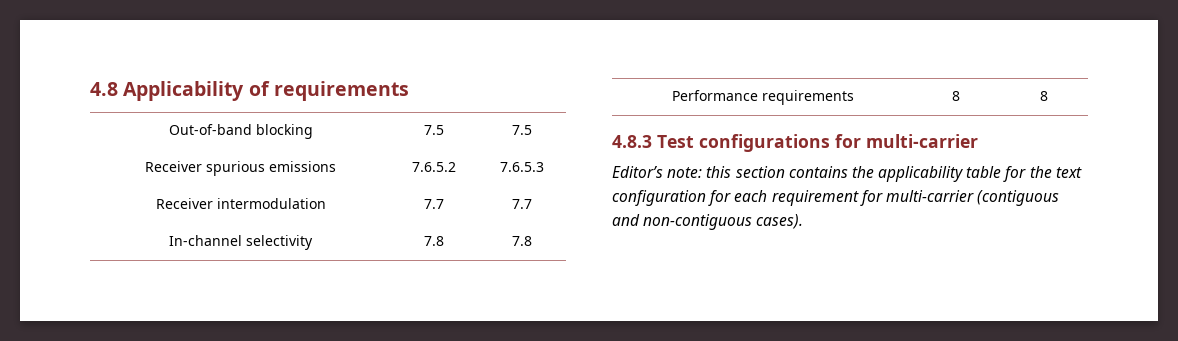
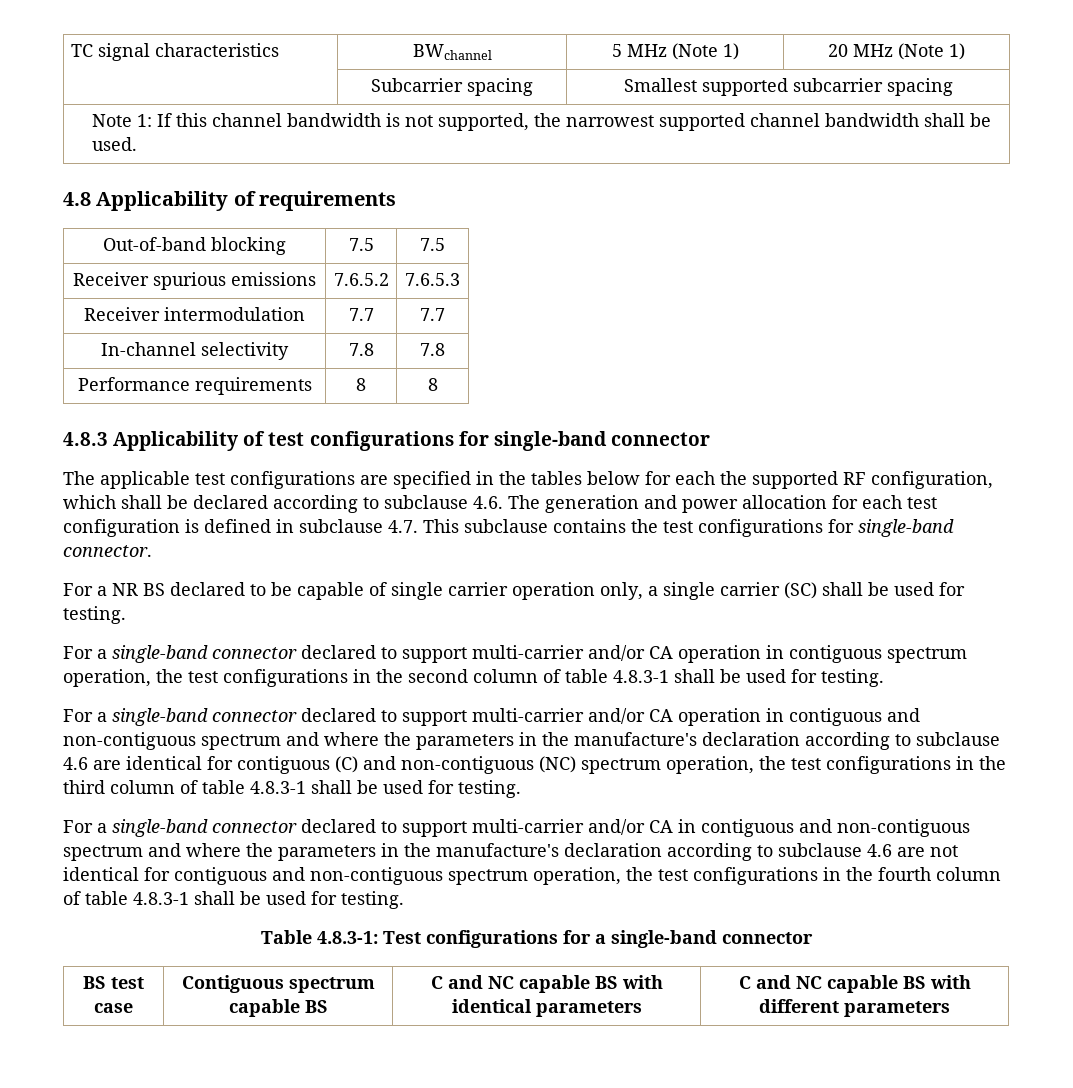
(90, 89) none -> [70,43,279,61] [412,44,492,60] [611,43,739,60] [828,43,965,60] [371,78,533,96] [623,78,953,96] [92,113,992,131] [92,137,138,151] TC signal characteristics | BWchannel | 5 MHz (Note 1) | 20 MHz (Note 1) // | Subcarrier spacing | Smallest supported subcarrier spacing // Note 1: If this channel bandwidth is not supported, the narrowest supported channel bandwidth shall be used. //
[657,134,978,152] [612,166,1082,182] [612,190,1060,206] [612,214,804,230] Test configurations for multi-carrier // Editor’s note: this section contains the applicability table for the text configuration for each requirement for multi-carrier (contiguous and non-contiguous cases). -> [113,431,710,451] [63,471,993,489] [63,495,937,513] [63,519,954,537] [63,545,152,557] [63,582,965,600] [63,606,126,624] [63,645,967,663] [63,669,884,687] [63,708,920,726] [63,732,1000,750] [63,756,1006,774] [63,780,521,798] [63,819,970,837] [63,843,958,861] [63,867,1001,885] [63,891,404,909] [261,930,813,948] [83,976,144,989] [94,1003,133,1013] [181,975,375,993] [228,999,328,1017] [430,975,663,993] [451,999,642,1017] [738,975,971,993] [759,999,950,1017] Applicability of test configurations for single-band connector // The applicable test configurations are specified in the tables below for each the supported RF configuration, which shall be declared according to subclause 4.6. The generation and power allocation for each test configuration is defined in subclause 4.7. This subclause contains the test configurations for single-band connector. // For a NR BS declared to be capable of single carrier operation only, a single carrier (SC) shall be used for testing. // For a single-band connector declared to support multi-carrier and/or CA operation in contiguous spectrum operation, the test configurations in the second column of table 4.8.3-1 shall be used for testing. // For a single-band connector declared to support multi-carrier and/or CA operation in contiguous and non-contiguous spectrum and where the parameters in the manufacture's declaration according to subclause 4.6 are identical for contiguous (C) and non-contiguous (NC) spectrum operation, the test configurations in the third column of table 4.8.3-1 shall be used for testing. // For a single-band connector declared to support multi-carrier and/or CA in contiguous and non-contiguous spectrum and where the parameters in the manufacture's declaration according to subclause 4.6 are not identical for contiguous and non-contiguous spectrum operation, the test configurations in the fourth column of table 4.8.3-1 shall be used for testing. // Table 4.8.3-1: Test configurations for a single-band connector // BS test case | Contiguous spectrum capable BS | C and NC capable BS with identical parameters | C and NC capable BS with different parameters

